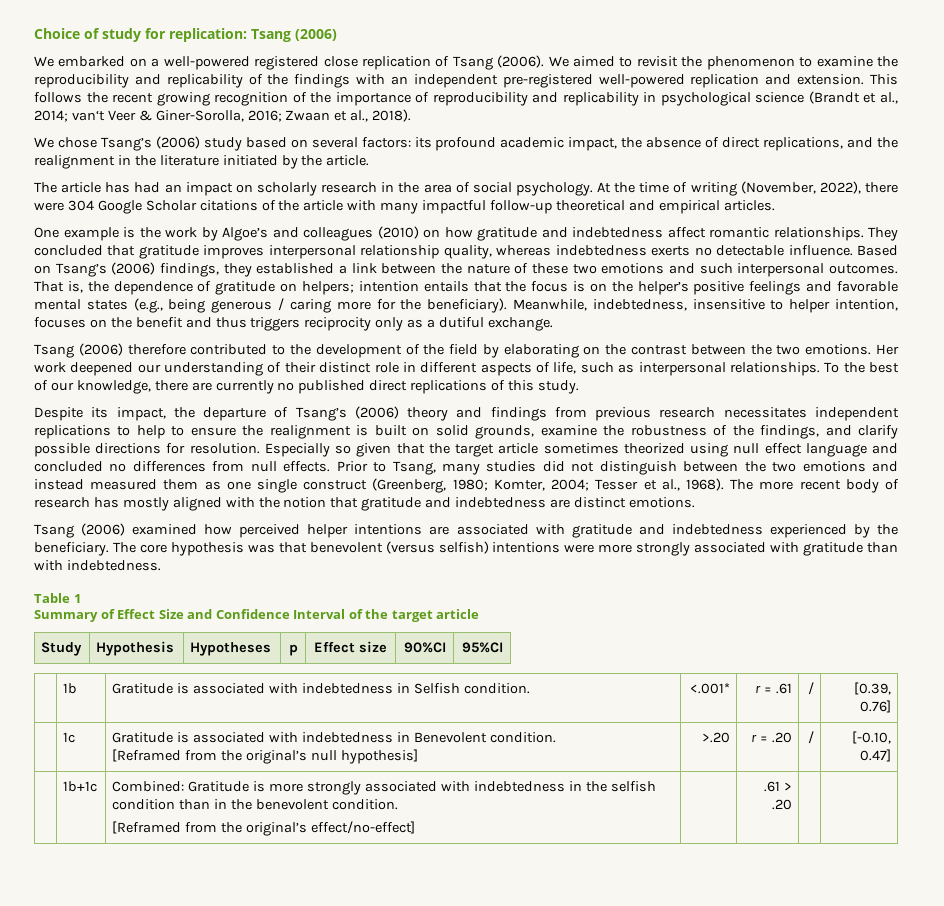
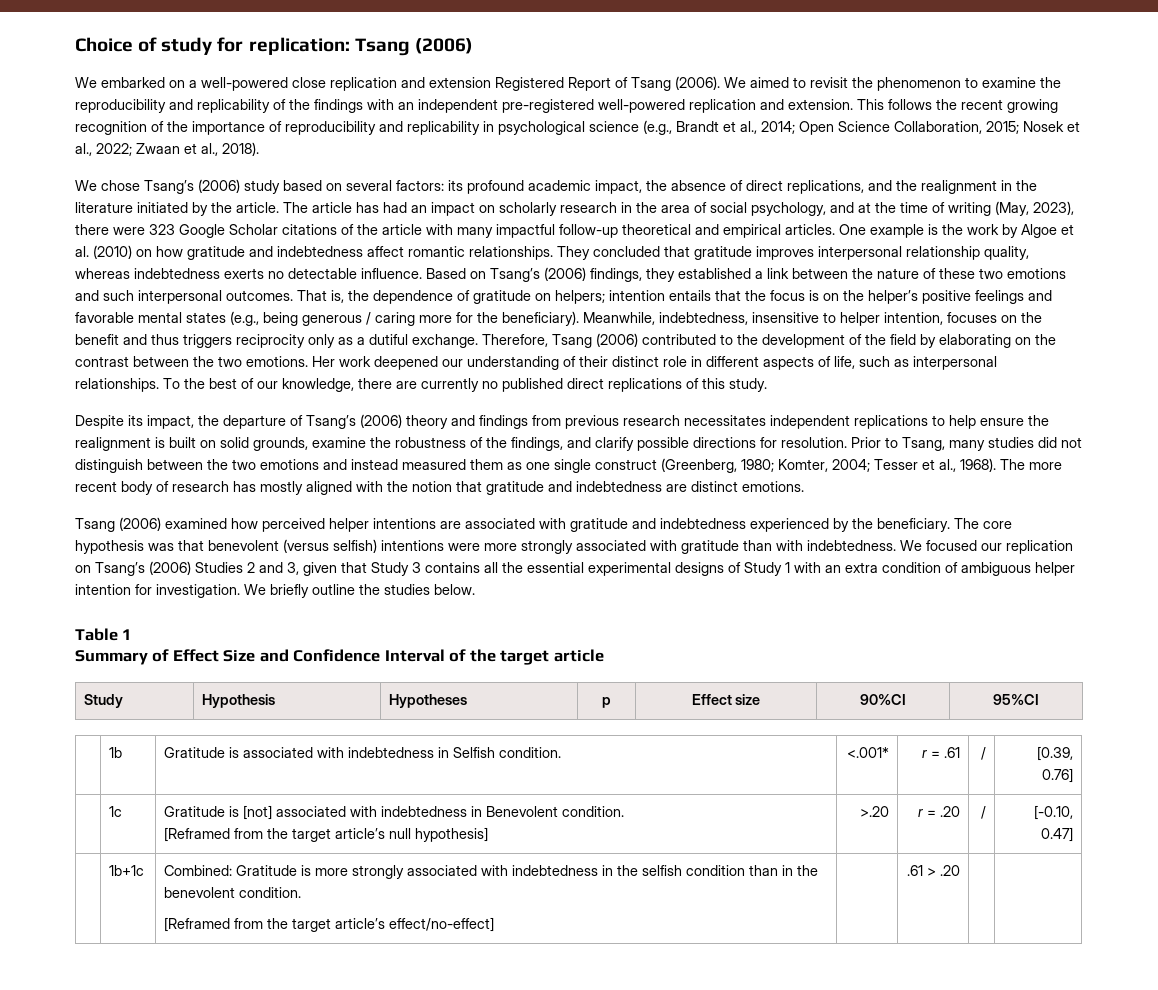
[254,56,320,70] registered -> (288, 84) none
(431, 63) none -> [401,77,611,91] and extension Registered Report
[808,91,860,104] (Brandt -> [643,120,719,135] (e.g., Brandt
[71,110,282,122] van‘t Veer & Giner-Sorolla, 2016; -> [799,121,1080,135] [75,143,132,156] Open Science Collaboration, 2015; Nosek et al., 2022;
(370, 160) // -> (279, 207) none
[515,182,612,196] psychology. At -> [751,202,871,216] psychology, and at
[740,181,861,194] (November, 2022), -> [995,201,1074,216] (May, 2023),
[67,200,94,211] 304 -> [149,224,175,235] 323
(775, 205) // -> (835, 229) none
[222,227,373,241] Algoe’s and colleagues -> [1021,224,1074,238] [75,246,89,257] Algoe et al.
[34,343,186,358] // Tsang (2006) therefore -> [482,333,638,348] Therefore, Tsang (2006)
[171,426,185,436] to -> (976, 422) none
[264,443,899,457] [34,461,331,472] Especially so given that the target article sometimes theorized using null effect language and concluded no differences from null effects. -> (847, 442) none
(161, 565) none -> [900,540,1073,554] [75,561,1075,576] [75,584,475,598] We focused our replication on Tsang’s (2006) Studies 2 and 3, given that Study 3 contains all the essential experimental designs of Study 1 with an extra condition of ambiguous helper intention for investigation. We briefly outline the studies below.
(190, 737) none -> [243,805,273,820] [not]
[246,750,308,764] original’s -> [292,828,386,842] target article’s
[246,822,308,836] original’s -> [292,918,386,932] target article’s

